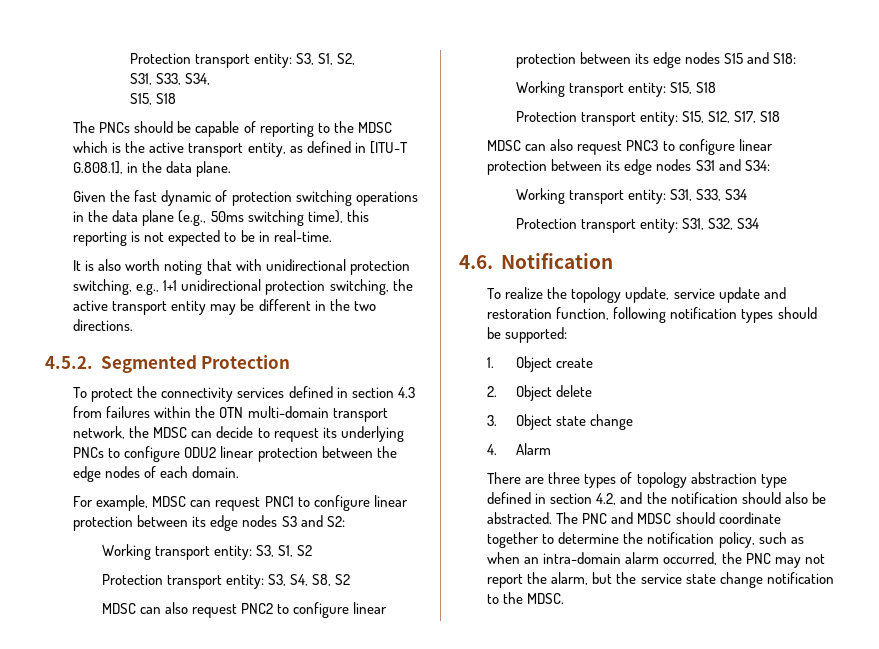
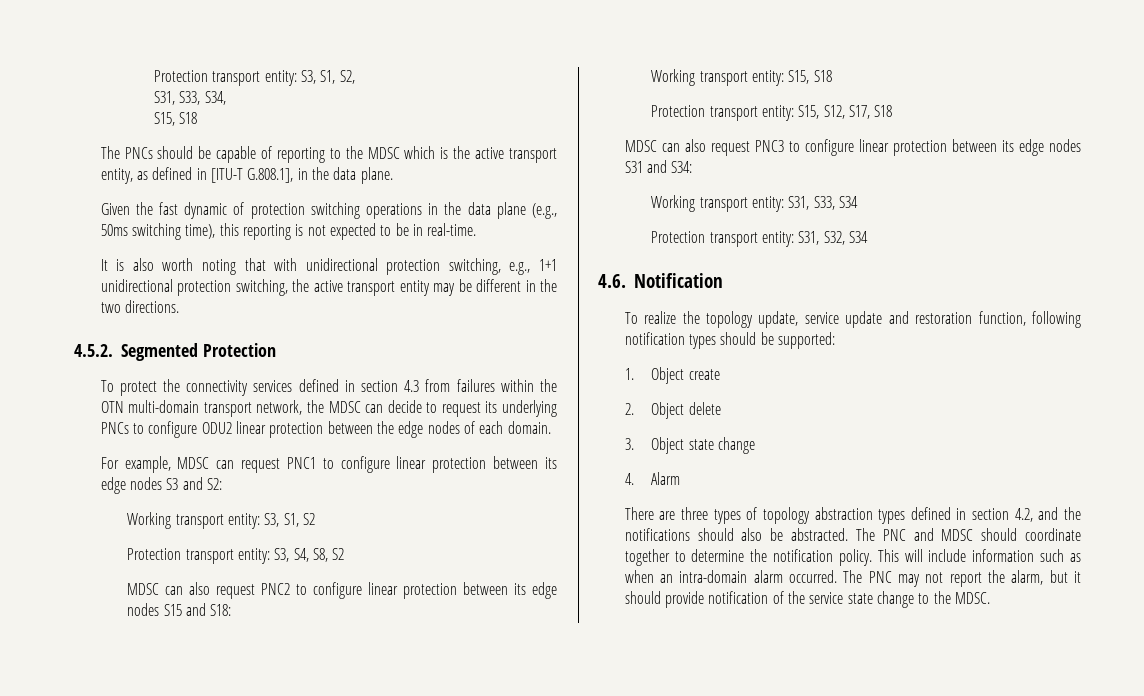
[760,474,787,488] type -> [878,509,906,524] types
[670,492,738,504] notification -> [624,528,690,541] notifications
[718,532,755,548] policy, -> [838,549,1035,566] policy. This will include information
[663,552,742,565] occurred, the -> [789,570,863,583] occurred. The
(613, 578) none -> [1074,571,1082,583] [624,591,784,608] it should provide notification of
[766,572,834,584] notification -> (914, 599) none

